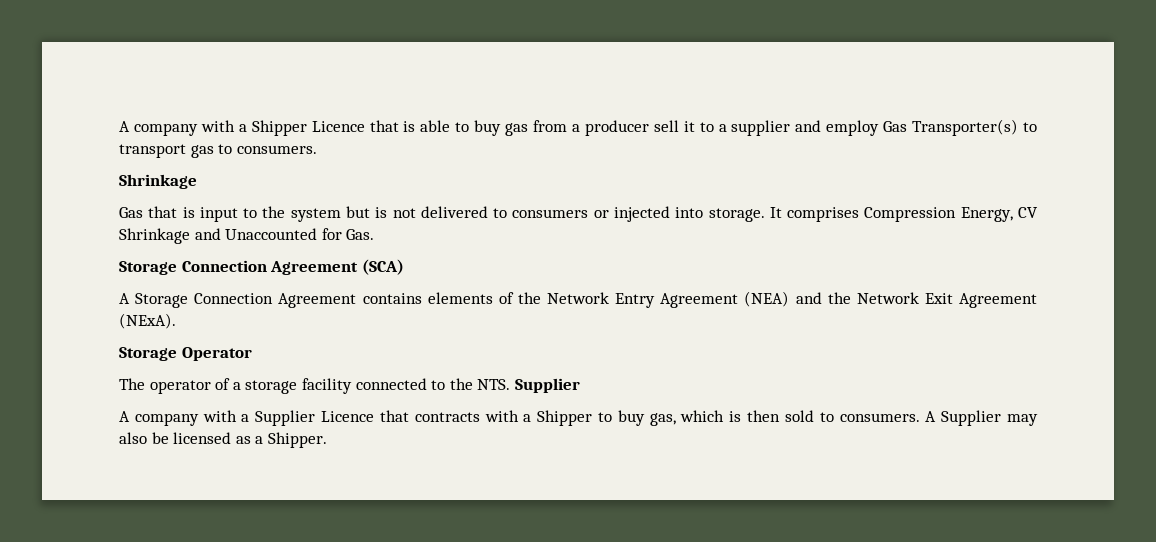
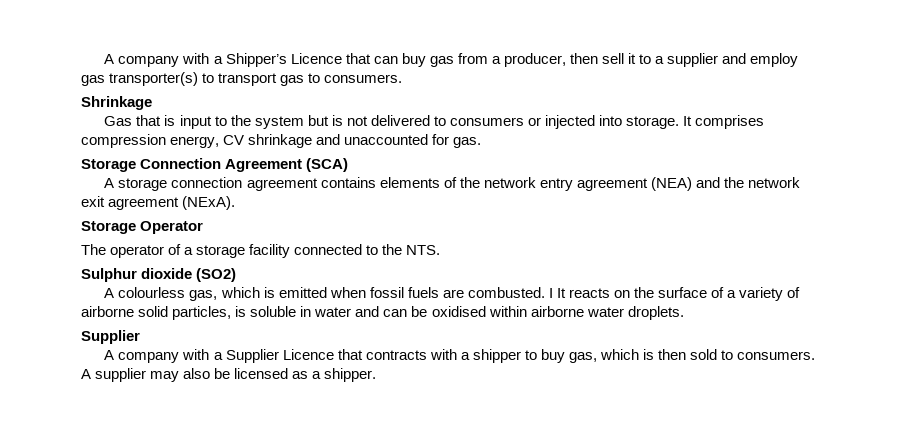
[119,120,470,136] A company with a Shipper Licence that is able to -> [104,53,398,67] A company with a Shipper’s Licence that can
[584,120,649,136] producer -> [503,53,599,67] producer, then
[883,119,1019,136] Gas Transporter(s) -> [81,72,199,86] gas transporter(s)
[864,207,1039,222] [119,228,375,244] Compression Energy, CV Shrinkage and Unaccounted for Gas. -> [81,134,482,148] compression energy, CV shrinkage and unaccounted for gas.
[135,293,357,308] Storage Connection Agreement -> [118,177,318,191] storage connection agreement
[547,291,1037,308] Network Entry Agreement (NEA) and the Network Exit Agreement -> [483,177,801,191] [81,196,180,210] network entry agreement (NEA) and the network exit agreement
(511, 384) none -> [81,268,237,282] [104,287,801,301] [81,306,684,320] // Sulphur dioxide (SO2) // A colourless gas, which is emitted when fossil fuels are combusted. I It reacts on the surface of a variety of airborne solid particles, is soluble in water and can be oxidised within airborne water droplets. //
[537,410,593,426] Shipper -> [472,349,521,363] shipper
[941,410,1002,426] Supplier -> [95,368,147,382] supplier
[267,432,327,448] Shipper. -> [324,368,377,382] shipper.

